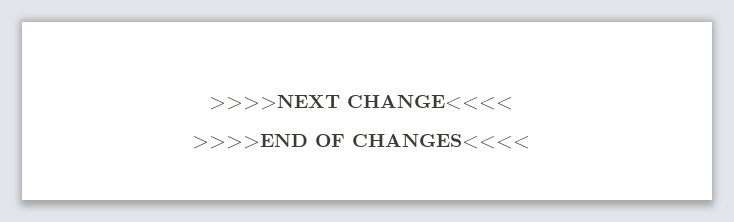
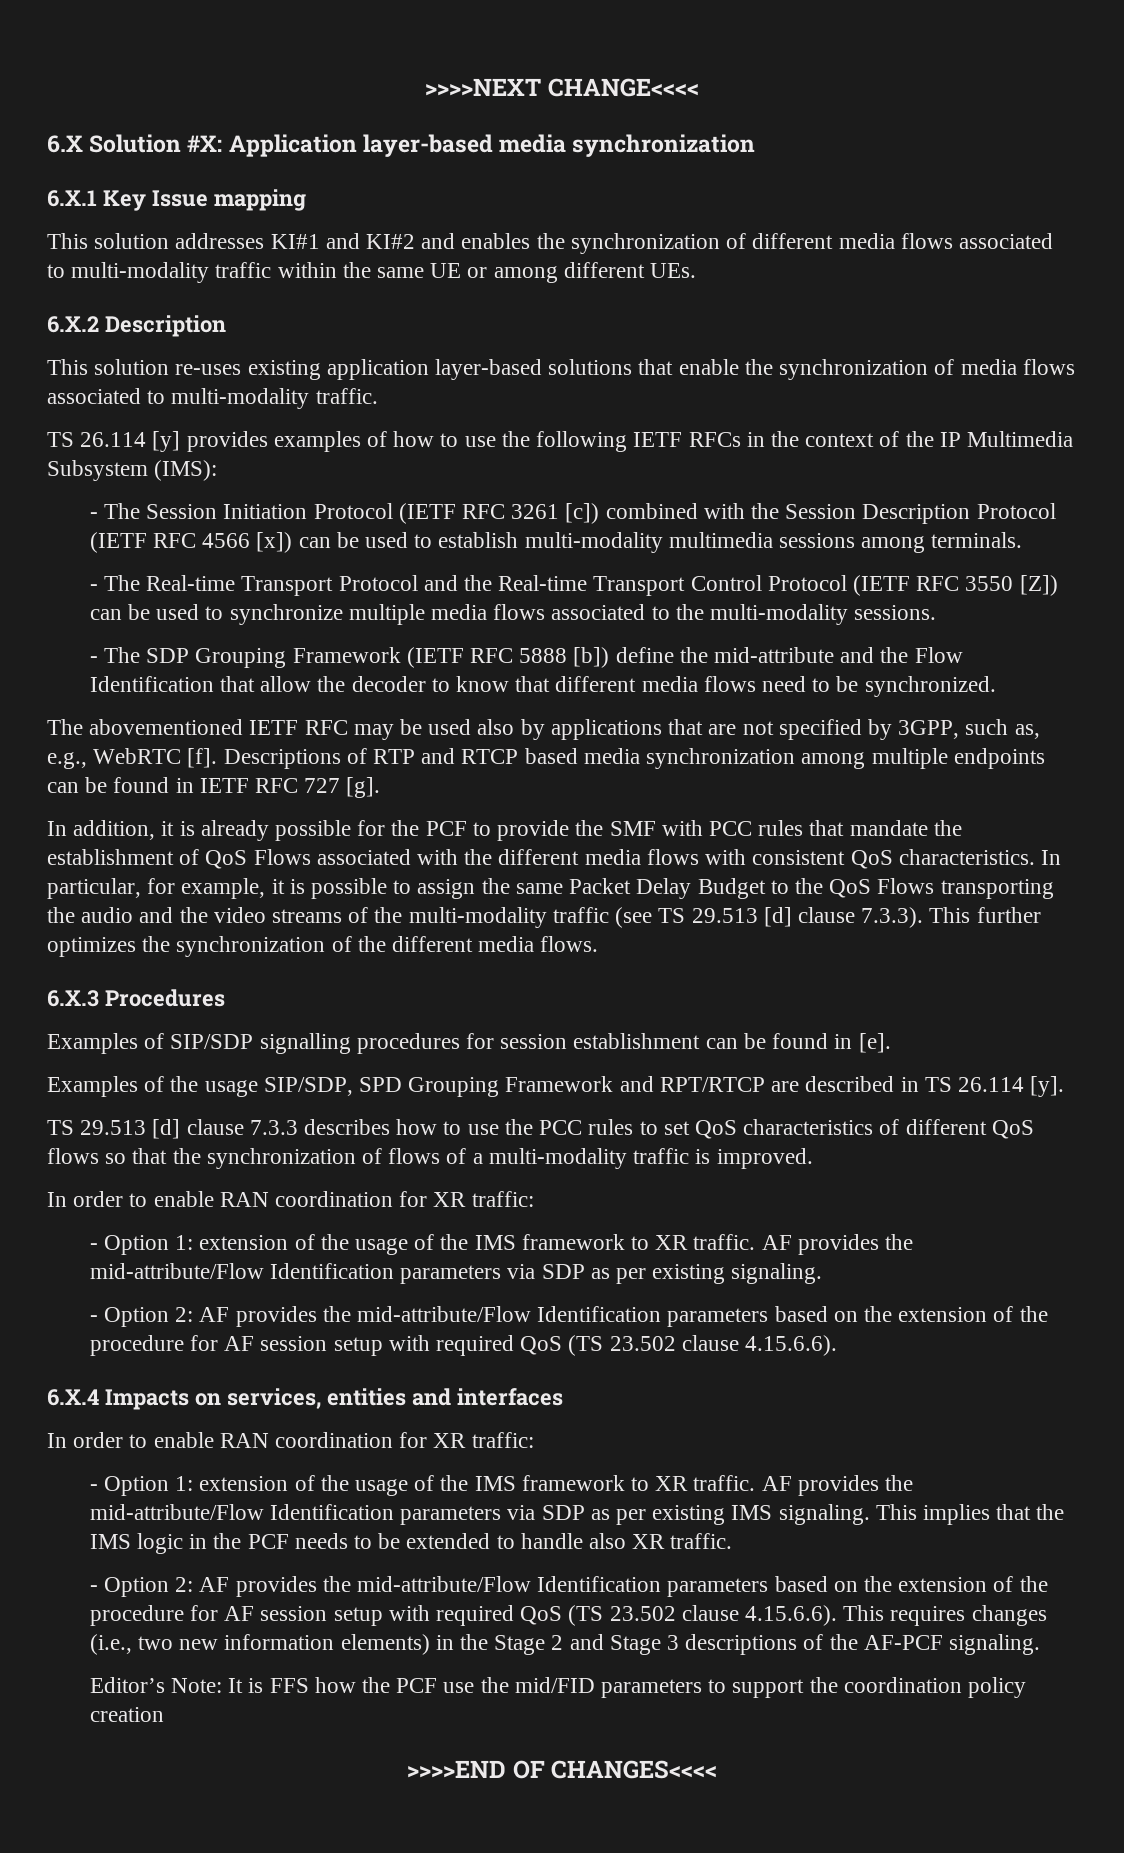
(513, 102) none -> [47,134,756,157] [47,189,306,211] [47,233,1053,254] [47,262,697,283] [47,315,226,337] [47,359,1075,380] [47,388,378,409] [47,431,1073,452] [47,460,218,481] [89,503,1056,524] [89,532,1023,553] [89,575,1058,596] [89,604,937,625] [89,647,963,668] [89,676,996,697] [47,719,1040,740] [47,748,1045,769] [47,777,381,798] [47,820,962,841] [47,849,1061,869] [47,878,1054,899] [47,907,1041,928] [47,936,599,957] [47,989,225,1007] [47,1033,891,1054] [47,1076,1065,1097] [47,1119,1034,1139] [47,1148,813,1169] [47,1191,534,1207] [89,1234,914,1255] [89,1263,823,1284] [89,1306,1048,1327] [89,1335,838,1356] [47,1388,563,1410] [47,1432,534,1448] [89,1475,914,1496] [89,1504,1065,1525] [89,1533,733,1554] [89,1576,1048,1597] [89,1605,1047,1626] [89,1634,1041,1655] [89,1677,1027,1698] [89,1707,164,1722] // 6.X Solution #X: Application layer-based media synchronization // 6.X.1 Key Issue mapping // This solution addresses KI#1 and KI#2 and enables the synchronization of different media flows associated to multi-modality traffic within the same UE or among different UEs. // 6.X.2 Description // This solution re-uses existing application layer-based solutions that enable the synchronization of media flows associated to multi-modality traffic. // TS 26.114 [y] provides examples of how to use the following IETF RFCs in the context of the IP Multimedia Subsystem (IMS): // - The Session Initiation Protocol (IETF RFC 3261 [c]) combined with the Session Description Protocol (IETF RFC 4566 [x]) can be used to establish multi-modality multimedia sessions among terminals. // - The Real-time Transport Protocol and the Real-time Transport Control Protocol (IETF RFC 3550 [Z]) can be used to synchronize multiple media flows associated to the multi-modality sessions. // - The SDP Grouping Framework (IETF RFC 5888 [b]) define the mid-attribute and the Flow Identification that allow the decoder to know that different media flows need to be synchronized. // The abovementioned IETF RFC may be used also by applications that are not specified by 3GPP, such as, e.g., WebRTC [f]. Descriptions of RTP and RTCP based media synchronization among multiple endpoints can be found in IETF RFC 727 [g]. // In addition, it is already possible for the PCF to provide the SMF with PCC rules that mandate the establishment of QoS Flows associated with the different media flows with consistent QoS characteristics. In particular, for example, it is possible to assign the same Packet Delay Budget to the QoS Flows transporting the audio and the video streams of the multi-modality traffic (see TS 29.513 [d] clause 7.3.3). This further optimizes the synchronization of the different media flows. // 6.X.3 Procedures // Examples of SIP/SDP signalling procedures for session establishment can be found in [e]. // Examples of the usage SIP/SDP, SPD Grouping Framework and RPT/RTCP are described in TS 26.114 [y]. // TS 29.513 [d] clause 7.3.3 describes how to use the PCC rules to set QoS characteristics of different QoS flows so that the synchronization of flows of a multi-modality traffic is improved. // In order to enable RAN coordination for XR traffic: // - Option 1: extension of the usage of the IMS framework to XR traffic. AF provides the mid-attribute/Flow Identification parameters via SDP as per existing signaling. // - Option 2: AF provides the mid-attribute/Flow Identification parameters based on the extension of the procedure for AF session setup with required QoS (TS 23.502 clause 4.15.6.6). // 6.X.4 Impacts on services, entities and interfaces // In order to enable RAN coordination for XR traffic: // - Option 1: extension of the usage of the IMS framework to XR traffic. AF provides the mid-attribute/Flow Identification parameters via SDP as per existing IMS signaling. This implies that the IMS logic in the PCF needs to be extended to handle also XR traffic. // - Option 2: AF provides the mid-attribute/Flow Identification parameters based on the extension of the procedure for AF session setup with required QoS (TS 23.502 clause 4.15.6.6). This requires changes (i.e., two new information elements) in the Stage 2 and Stage 3 descriptions of the AF-PCF signaling. // Editor’s Note: It is FFS how the PCF use the mid/FID parameters to support the coordination policy creation

